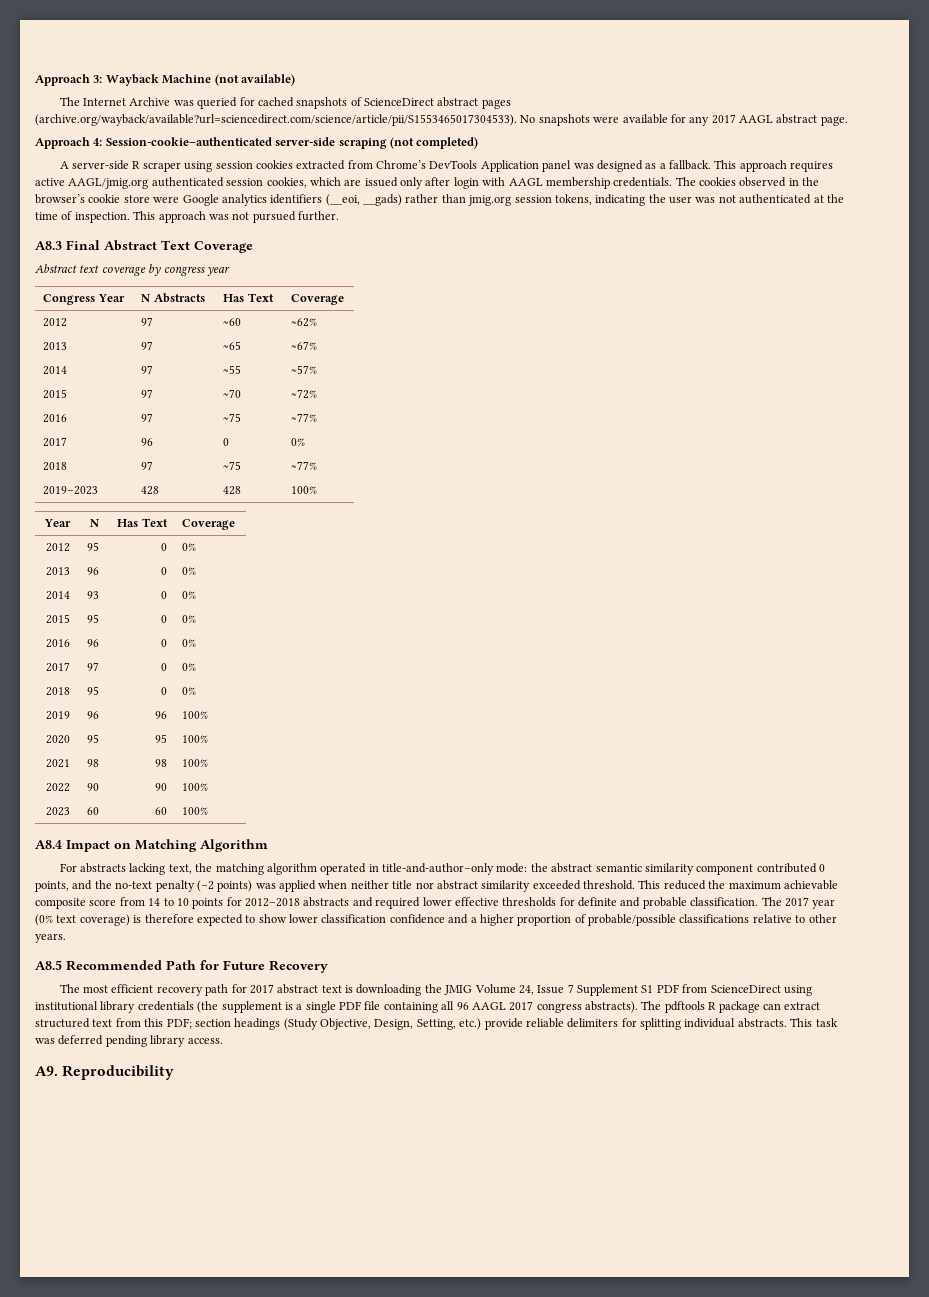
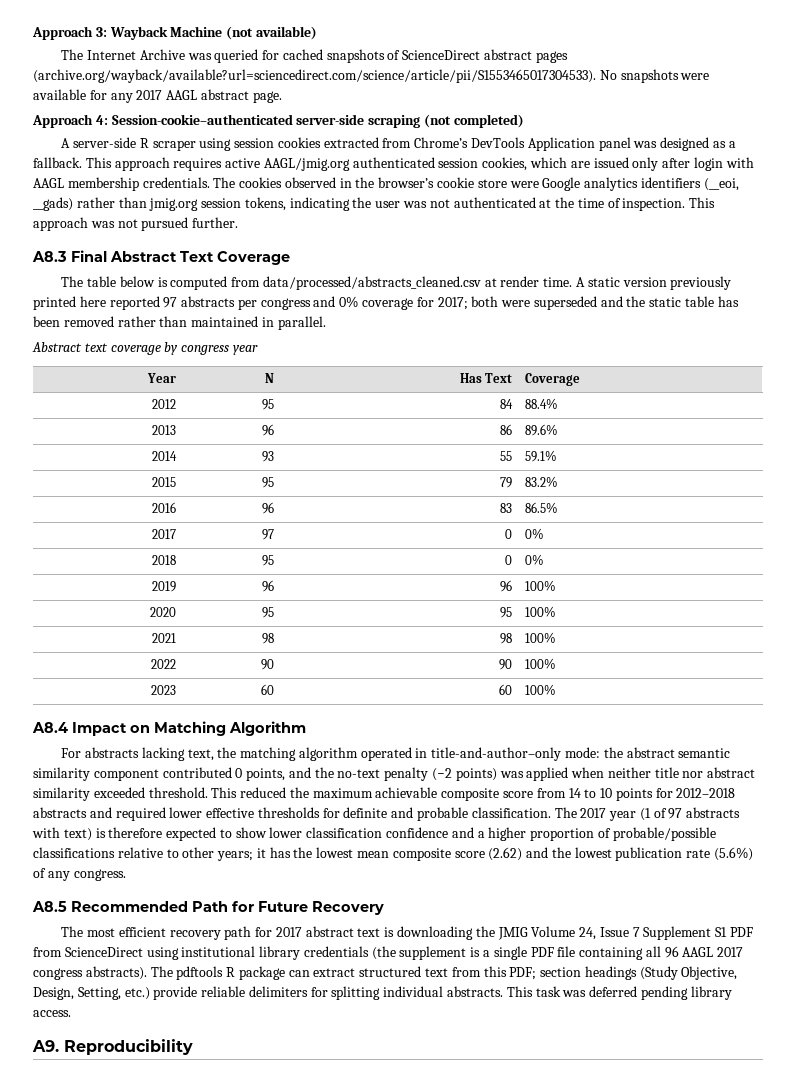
(253, 247) none -> [61,276,732,290] [33,296,739,310] [33,316,326,330] // The table below is computed from data/processed/abstracts_cleaned.csv at render time. A static version previously printed here reported 97 abstracts per congress and 0% coverage for 2017; both were superseded and the static table has been removed rather than maintained in parallel.
[43,294,125,305] [141,293,205,303] [223,293,274,302] [291,294,345,305] [43,318,68,327] [141,317,154,326] [223,318,242,326] [291,318,318,327] [43,342,68,351] [141,341,154,350] [223,341,242,350] [291,341,318,350] [43,366,68,375] [141,365,154,374] [223,365,242,374] [291,365,318,374] [43,389,68,399] [141,389,154,398] [223,389,242,398] [291,389,318,399] [43,414,68,423] [141,413,154,422] [223,413,242,422] [291,413,318,422] [43,437,68,447] [141,438,154,446] [223,438,230,446] [291,438,306,446] [43,462,68,471] [141,461,154,470] [223,461,242,470] [291,461,318,470] [43,486,99,495] [141,486,160,495] [223,486,242,495] [291,486,318,494] // Congress Year | N Abstracts | Has Text | Coverage // 2012 | 97 | ~60 | ~62% // 2013 | 97 | ~65 | ~67% // 2014 | 97 | ~55 | ~57% // 2015 | 97 | ~70 | ~72% // 2016 | 97 | ~75 | ~77% // 2017 | 96 | 0 | 0% // 2018 | 97 | ~75 | ~77% // 2019–2023 | 428 | 428 | 100% -> (258, 350) none
[160,543,167,551] [182,543,197,551] 0 | 0% -> [499,399,513,409] [525,398,559,409] 84 | 88.4%
[160,567,167,575] [182,567,197,575] 0 | 0% -> [499,424,512,435] [525,424,559,436] 86 | 89.6%
[160,591,167,599] [182,591,197,599] 0 | 0% -> [499,451,512,461] [525,450,558,462] 55 | 59.1%
[160,615,167,623] [182,615,197,623] 0 | 0% -> [499,477,512,488] [525,476,559,487] 79 | 83.2%
[160,639,167,647] [182,639,197,647] 0 | 0% -> [499,503,512,513] [525,502,559,513] 83 | 86.5%
[35,914,130,926] (0% text coverage) -> [639,807,741,821] [32,827,92,841] (1 of 97 abstracts with text)
[35,933,66,943] years. -> [217,847,754,861] [33,868,126,881] years; it has the lowest mean composite score (2.62) and the lowest publication rate (5.6%) of any congress.

